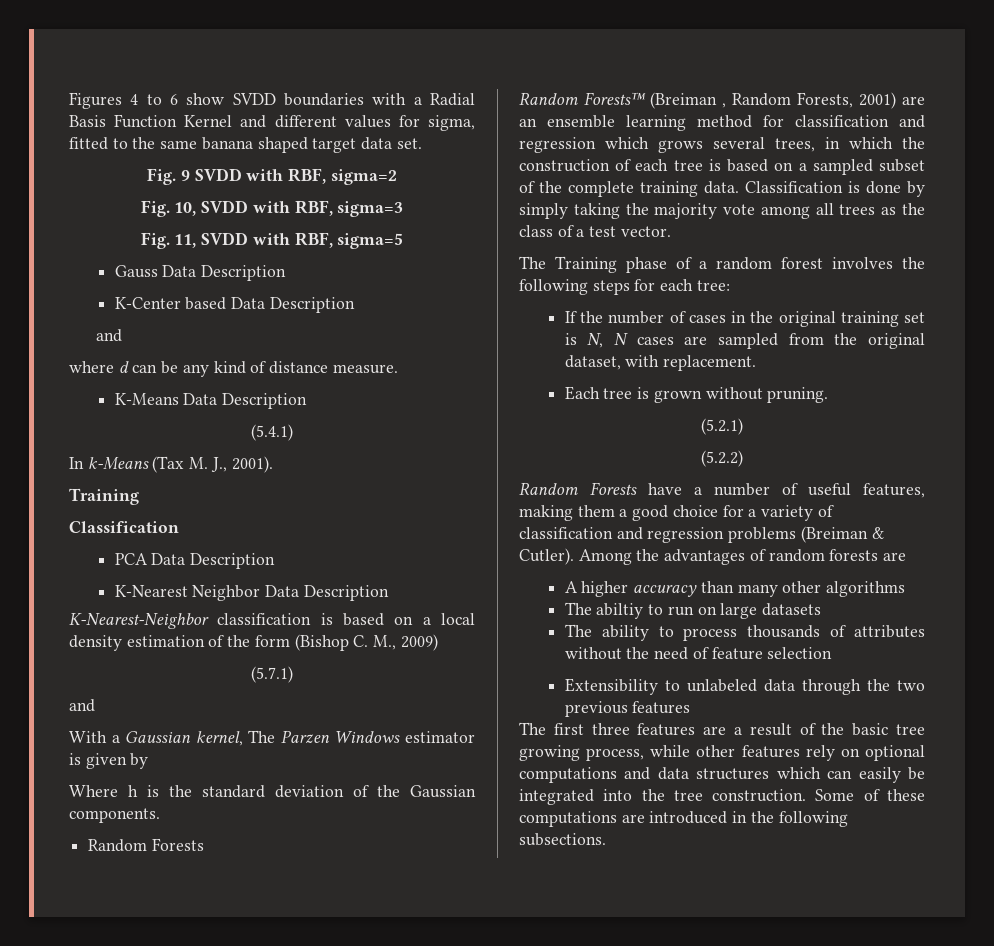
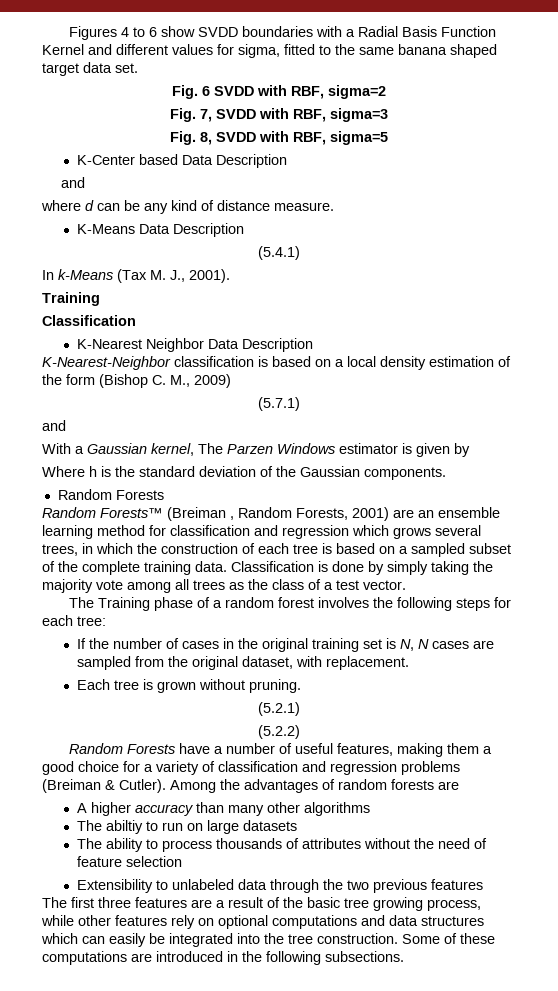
[180,170,190,181] 9 -> [202,86,210,96] 6
[174,202,197,216] 10, -> [200,109,212,122] 7,
[174,234,197,248] 11, -> [200,132,212,145] 8,
[114,265,287,281] // Gauss Data Description -> (388, 138) none
[114,553,276,569] // PCA Data Description -> (136, 320) none

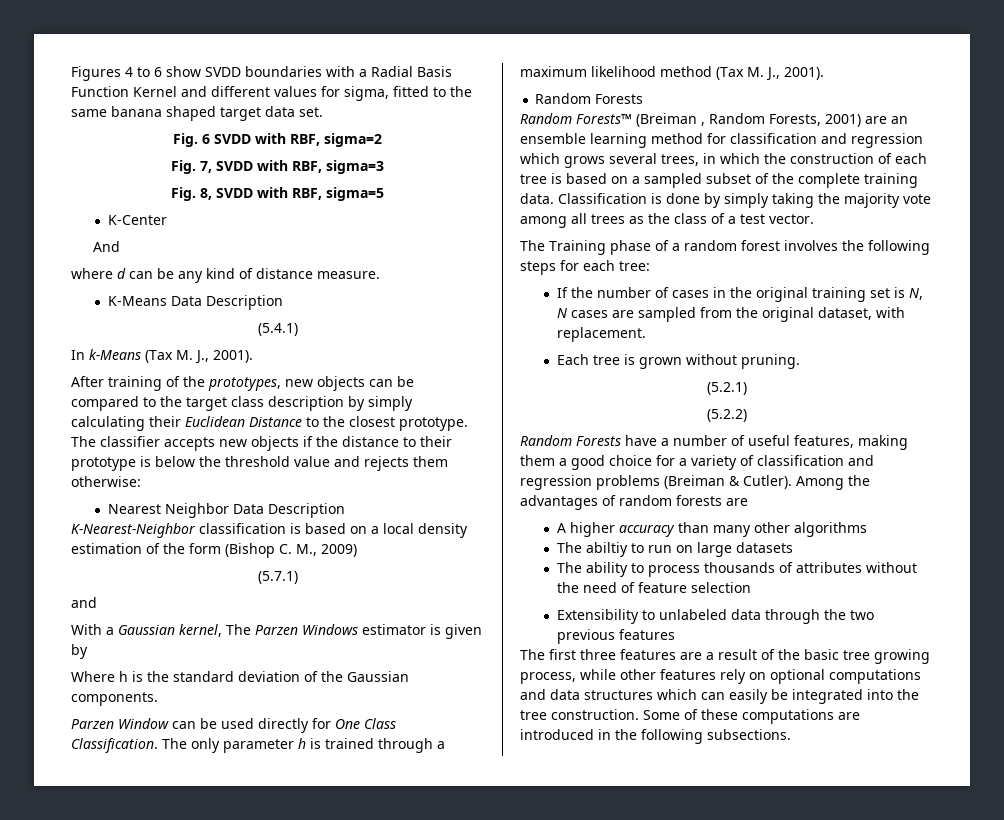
[138,154,287,168] [60,177,85,188] based Data Description // and -> [92,241,120,252] // And
[42,292,100,306] [42,315,136,326] [76,339,142,349] Training // Classification // K-Nearest -> [71,376,414,391] [71,396,413,411] [71,416,468,431] [71,436,452,451] [71,456,448,471] [71,476,141,487] [107,504,161,514] After training of the prototypes, new objects can be compared to the target class description by simply calculating their Euclidean Distance to the closest prototype. The classifier accepts new objects if the distance to their prototype is below the threshold value and rejects them otherwise: // Nearest
(446, 473) none -> [71,718,396,733] [71,738,445,753] [520,66,824,81] // Parzen Window can be used directly for One Class Classification. The only parameter h is trained through a maximum likelihood method (Tax M. J., 2001).

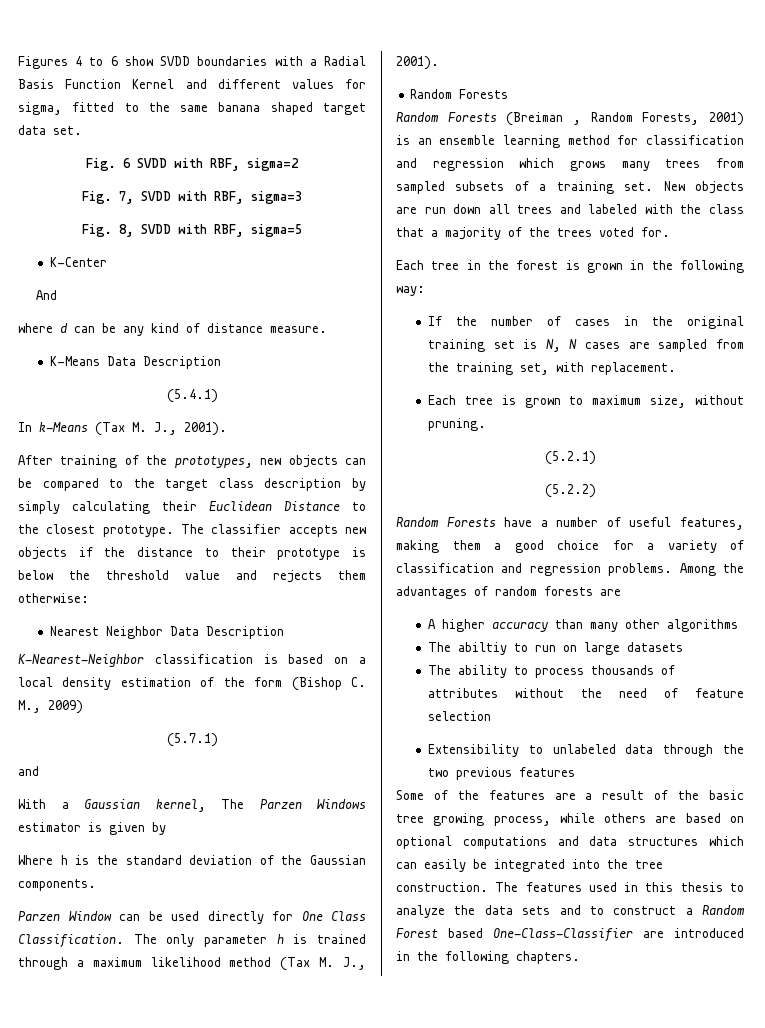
[576,113,632,124] Forests™ -> [447,112,497,122] Forests
[865,116,887,124] are -> [396,135,410,145] is
[609,153,927,166] [520,173,918,188] [520,193,931,208] [520,213,814,228] [520,240,930,255] [520,260,650,275] several trees, in which the construction of each tree is based on a sampled subset of the complete training data. Classification is done by simply taking the majority vote among all trees as the class of a test vector. // The Training phase of a random forest involves the following steps for each tree: -> [621,158,744,171] [396,181,744,194] [396,204,744,214] [396,227,670,240] [396,260,744,273] [396,286,425,296] many trees from sampled subsets of a training set. New objects are run down all trees and labeled with the class that a majority of the trees voted for. // Each tree in the forest is grown in the following way:
[761,307,872,322] original dataset, -> [455,362,549,375] training set,
(682, 363) none -> [569,395,687,408] to maximum size,
[596,475,792,490] problems (Breiman & Cutler). -> [608,563,673,576] problems.
[520,649,616,660] The first three -> [396,790,479,800] Some of the
[620,669,746,684] other features rely -> [604,813,721,823] others are based
[643,709,834,724] Some of these computations -> [495,882,744,892] [396,905,745,918] [396,928,633,942] The features used in this thesis to analyze the data sets and to construct a Random Forest based One-Class-Classifier
[707,729,791,740] subsections. -> [516,951,580,964] chapters.

